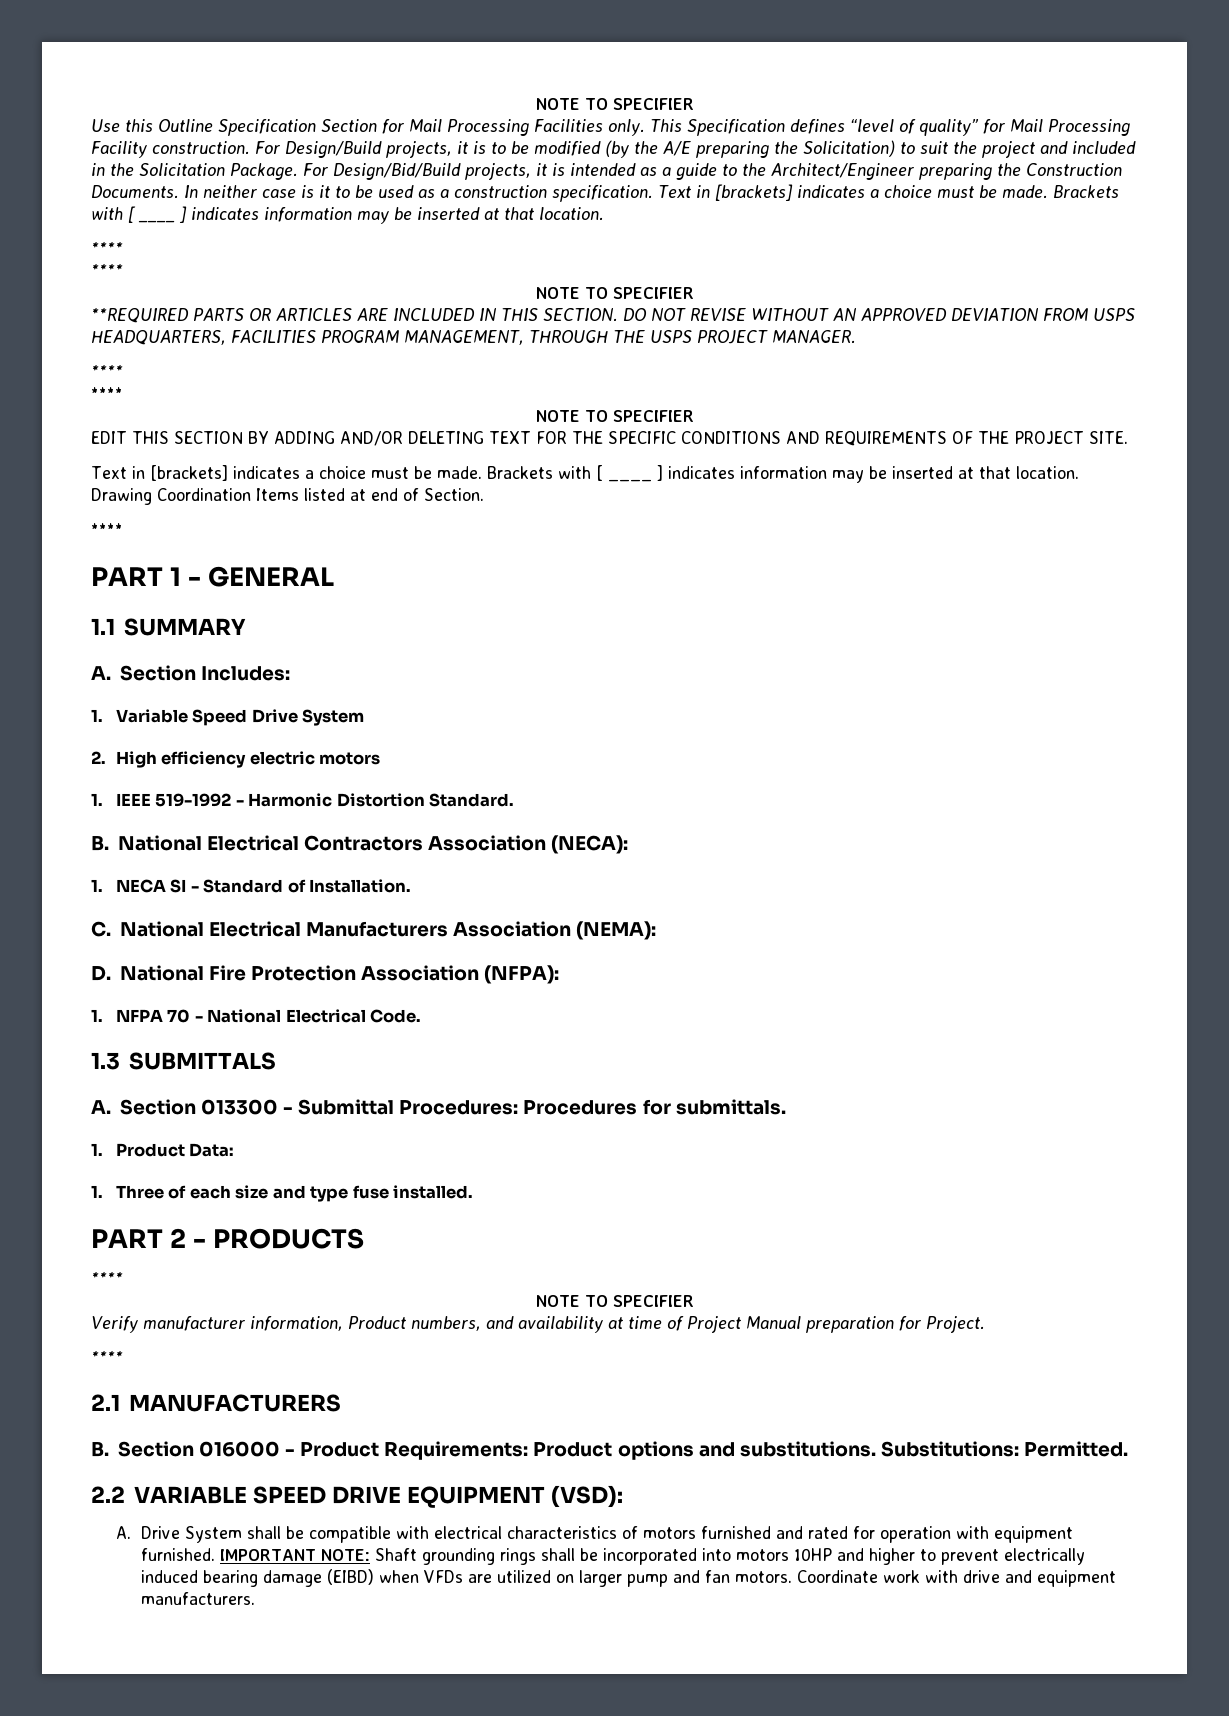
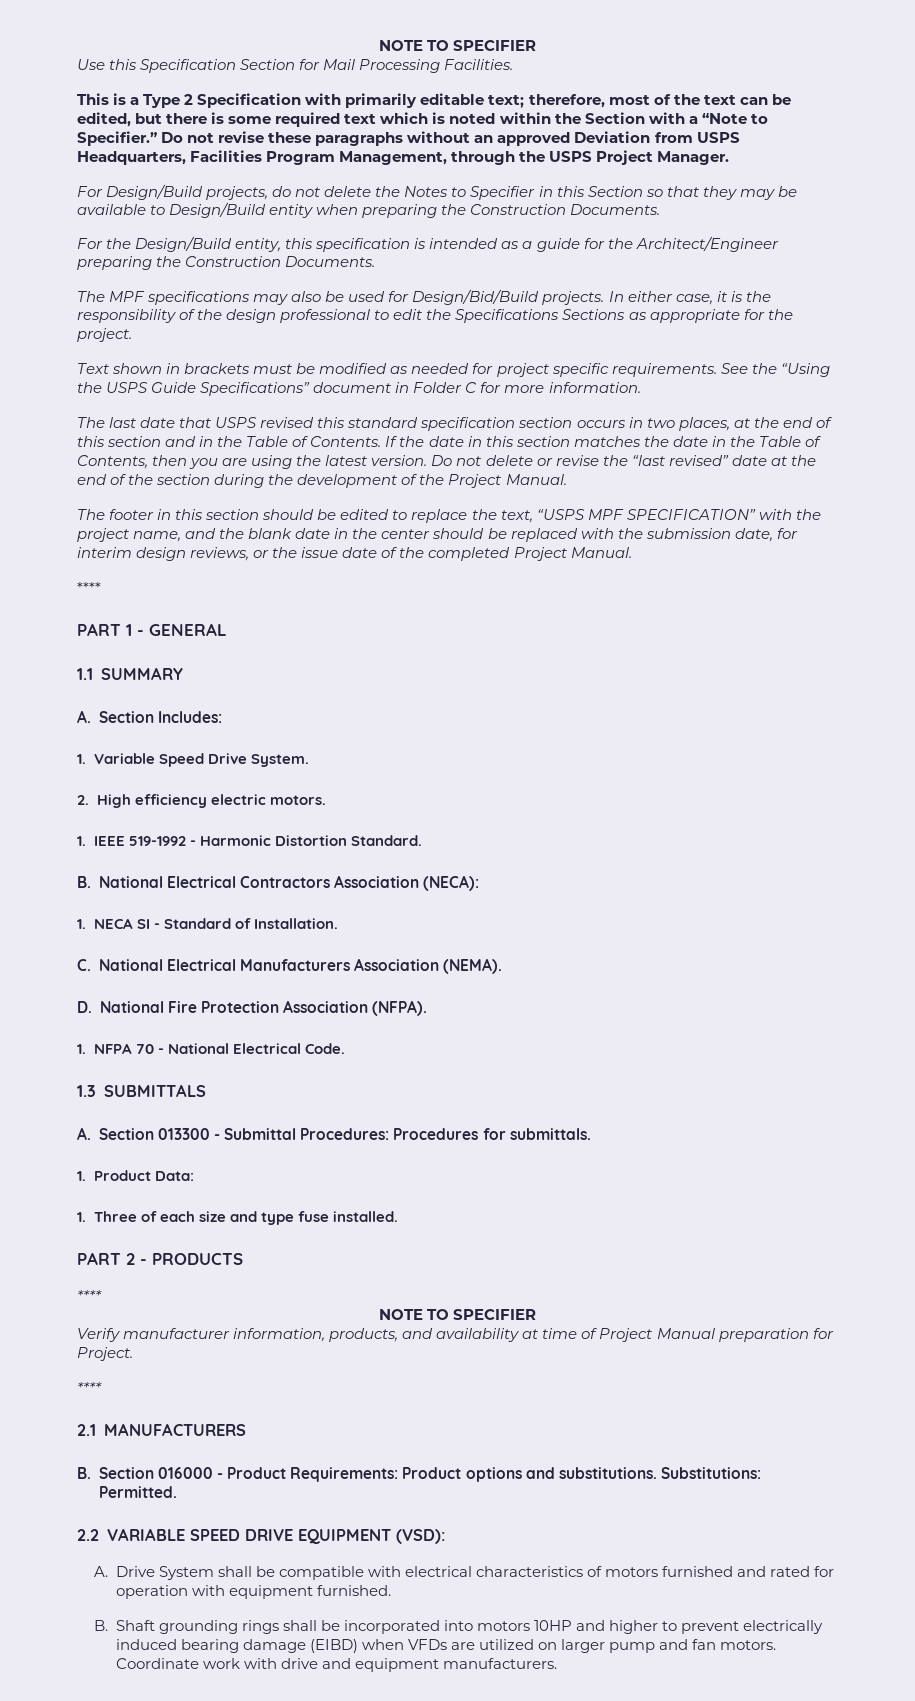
[158,119,213,132] Outline -> (138, 64) none
[534,119,1130,136] [91,140,1136,158] [91,163,547,180] Facilities only. This Specification defines “level of quality” for Mail Processing Facility construction. For Design/Build projects, it is to be modified (by the A/E preparing the Solicitation) to suit the project and included in the Solicitation Package. For Design/Bid/Build projects, it -> [444,59,514,70] [77,93,791,108] [77,112,768,127] [77,131,740,146] [77,150,730,165] [77,184,797,200] [77,202,661,218] [77,236,411,252] Facilities. // This is a Type 2 Specification with primarily editable text; therefore, most of the text can be edited, but there is some required text which is noted within the Section with a “Note to Specifier.” Do not revise these paragraphs without an approved Deviation from USPS Headquarters, Facilities Program Management, through the USPS Project Manager. // For Design/Build projects, do not delete the Notes to Specifier in this Section so that they may be available to Design/Build entity when preparing the Construction Documents. // For the Design/Build entity, this specification
[722,164,737,176] to -> [583,238,605,249] for
[184,184,1119,202] [91,206,604,224] [91,242,123,255] [91,264,123,277] [535,287,694,299] [91,308,1135,323] [91,330,856,345] [91,365,123,378] [91,387,123,400] [535,410,694,422] [91,431,1128,446] [91,465,1079,483] [91,488,484,505] In neither case is it to be used as a construction specification. Text in [brackets] indicates a choice must be made. Brackets with [ ____ ] indicates information may be inserted at that location. // **** // **** // NOTE TO SPECIFIER // **REQUIRED PARTS OR ARTICLES ARE INCLUDED IN THIS SECTION. DO NOT REVISE WITHOUT AN APPROVED DEVIATION FROM USPS HEADQUARTERS, FACILITIES PROGRAM MANAGEMENT, THROUGH THE USPS PROJECT MANAGER. // **** // **** // NOTE TO SPECIFIER // EDIT THIS SECTION BY ADDING AND/OR DELETING TEXT FOR THE SPECIFIC CONDITIONS AND REQUIREMENTS OF THE PROJECT SITE. // Text in [brackets] indicates a choice must be made. Brackets with [ ____ ] indicates information may be inserted at that location. Drawing Coordination Items listed at end of Section. -> [77,289,771,305] [77,309,793,323] [77,328,132,342] [77,363,830,377] [77,382,641,396] [77,417,832,431] [77,436,821,447] [77,455,816,469] [77,474,567,488] [77,509,821,523] [77,528,798,542] [77,547,632,561] // The MPF specifications may also be used for Design/Bid/Build projects. In either case, it is the responsibility of the design professional to edit the Specifications Sections as appropriate for the project. // Text shown in brackets must be modified as needed for project specific requirements. See the “Using the USPS Guide Specifications” document in Folder C for more information. // The last date that USPS revised this standard specification section occurs in two places, at the end of this section and in the Table of Contents. If the date in this section matches the date in the Table of Contents, then you are using the latest version. Do not delete or revise the “last revised” date at the end of the section during the development of the Project Manual. // The footer in this section should be edited to replace the text, “USPS MPF SPECIFICATION” with the project name, and the blank date in the center should be replaced with the submission date, for interim design reviews, or the issue date of the completed Project Manual.
[302,709,365,726] System -> [251,754,310,767] System.
[319,752,381,765] motors -> [269,795,326,805] motors.
[576,921,657,940] (NEMA): -> [443,958,503,974] (NEMA).
[484,965,560,984] (NFPA): -> [372,1000,428,1016] (NFPA).
[347,1316,481,1331] Product numbers, -> [329,1328,399,1342] products,
[219,1549,370,1561] IMPORTANT NOTE: -> [94,1620,109,1631] // B.

